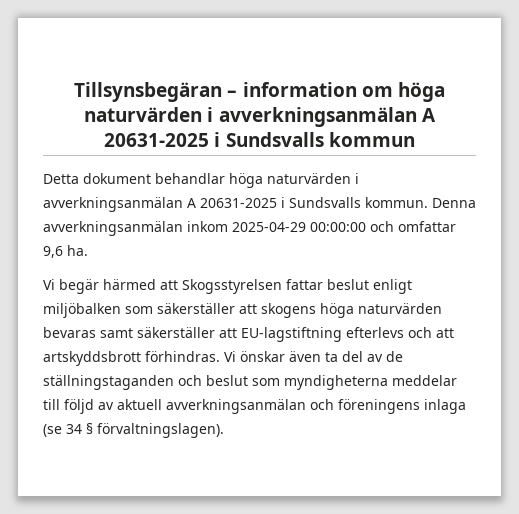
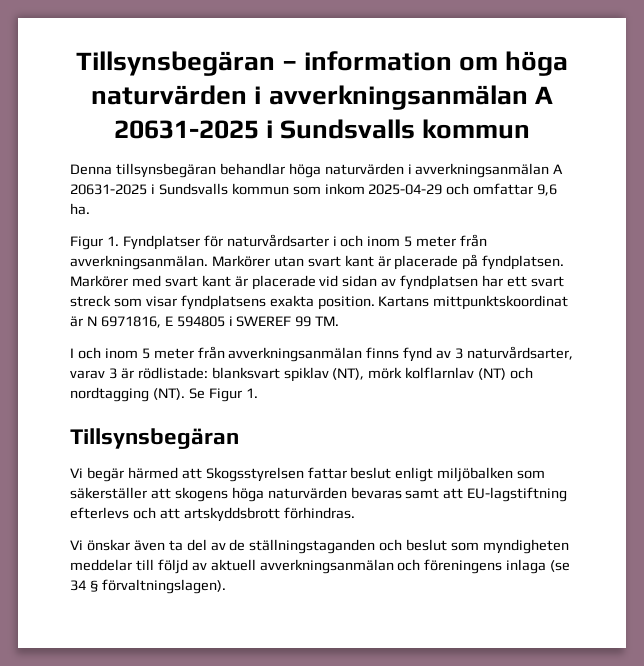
[43,173,151,184] Detta dokument -> [70,163,216,178] Denna tillsynsbegäran
[365,197,476,208] [43,221,183,236] kommun. Denna avverkningsanmälan -> [231,183,321,195] kommun som
[310,222,366,232] 00:00:00 -> (443, 189) none
(88, 250) none -> [70,234,488,250] [70,254,565,270] [70,275,564,290] [70,295,569,310] [70,316,340,328] [70,346,574,362] [70,367,534,382] [70,387,258,402] [70,428,239,449] // Figur 1. Fyndplatser för naturvårdsarter i och inom 5 meter från avverkningsanmälan. Markörer utan svart kant är placerade på fyndplatsen. Markörer med svart kant är placerade vid sidan av fyndplatsen har ett svart streck som visar fyndplatsens exakta position. Kartans mittpunktskoordinat är N 6971816, E 594805 i SWEREF 99 TM. // I och inom 5 meter från avverkningsanmälan finns fynd av 3 naturvårdsarter, varav 3 är rödlistade: blanksvart spiklav (NT), mörk kolflarnlav (NT) och nordtagging (NT). Se Figur 1. // Tillsynsbegäran
[137,327,215,338] säkerställer -> (440, 493) none
(220, 356) none -> (355, 513) //
[284,375,388,390] myndigheterna -> [483,539,570,554] myndigheten

